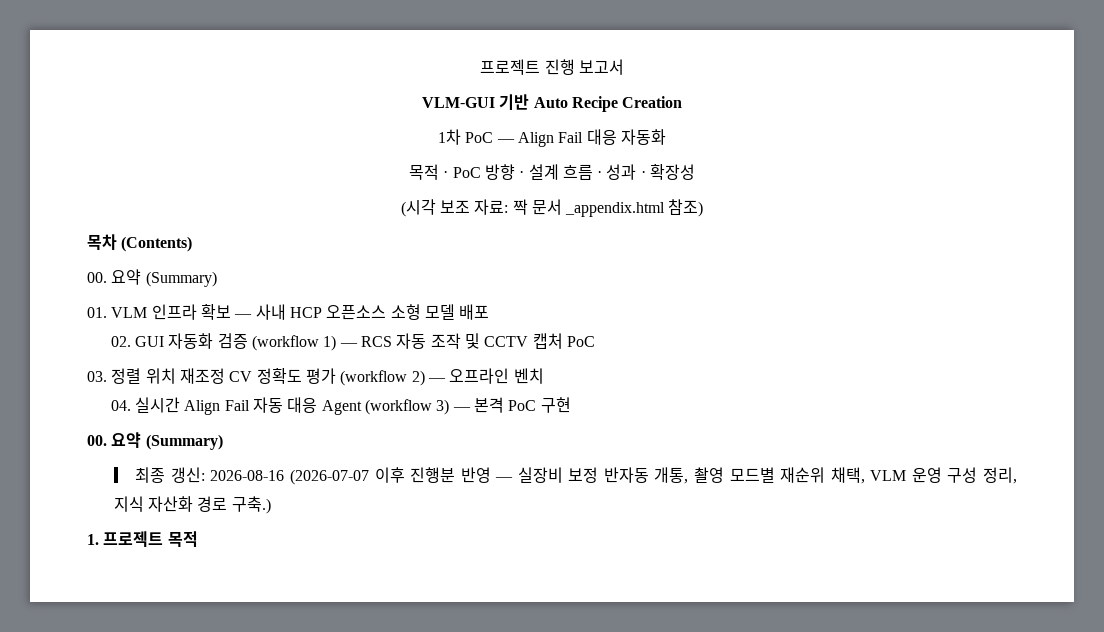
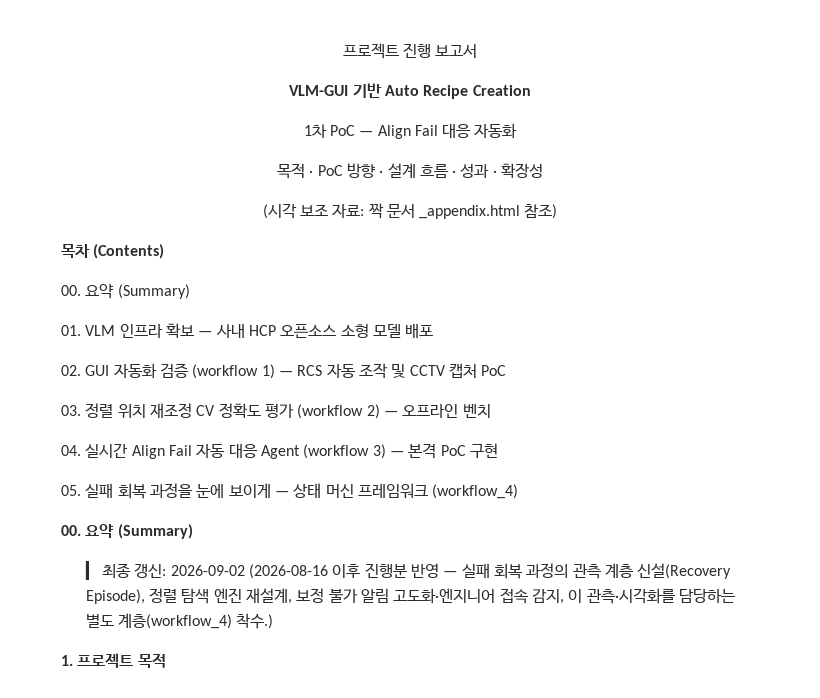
(571, 405) none -> [61,483,519,499] // 05. 실패 회복 과정을 눈에 보이게 — 상태 머신 프레임워크 (workflow_4)
[210,469,369,485] 2026-08-16 (2026-07-07 -> [170,564,328,579] 2026-09-02 (2026-08-16
[517,467,1017,484] [113,496,271,514] 실장비 보정 반자동 개통, 촬영 모드별 재순위 채택, VLM 운영 구성 정리, 지식 자산화 경로 구축.) -> [461,563,732,579] [85,588,736,604] [85,613,274,629] 실패 회복 과정의 관측 계층 신설(Recovery Episode), 정렬 탐색 엔진 재설계, 보정 불가 알림 고도화·엔지니어 접속 감지, 이 관측·시각화를 담당하는 별도 계층(workflow_4) 착수.)

